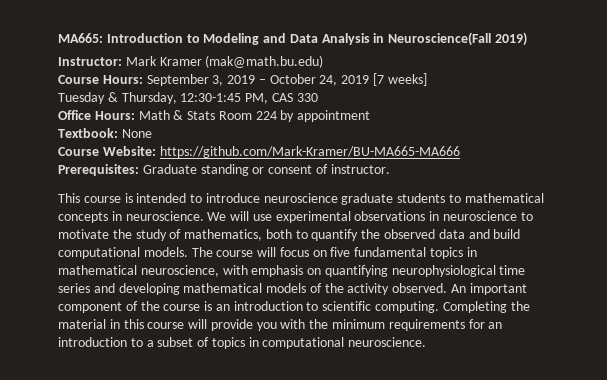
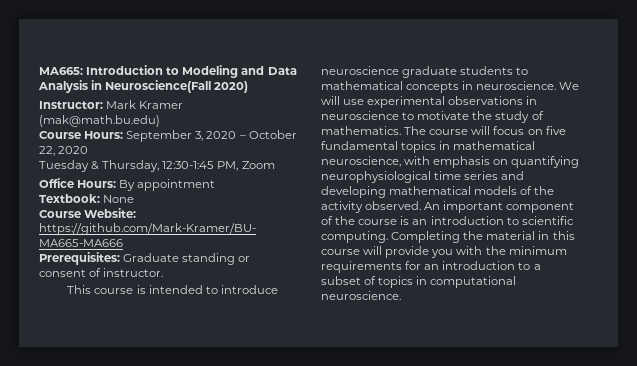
[495,32,528,46] 2019) -> [214,81,249,93] 2020)
[227,75,256,84] 2019 -> [206,131,237,139] 2020
[319,73,427,86] 24, 2019 [7 weeks] -> [39,146,89,156] 22, 2020
[271,93,318,102] CAS 330 -> [241,161,275,169] Zoom
[138,110,295,122] Math & Stats Room 224 by -> [119,180,136,191] By
[184,229,521,241] [58,247,188,259] mathematics, both to quantify the observed data and build computational models. -> [321,126,401,135] mathematics.

